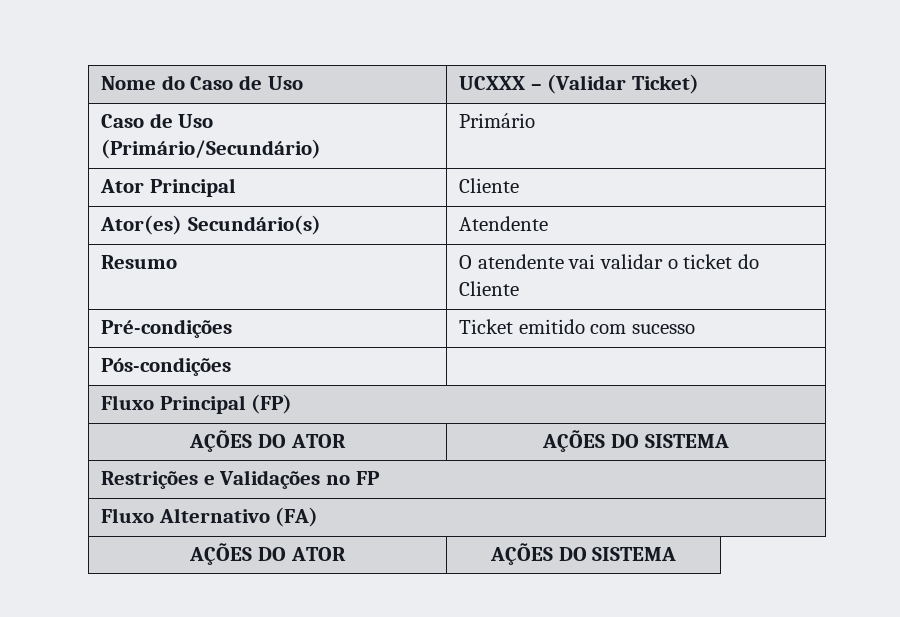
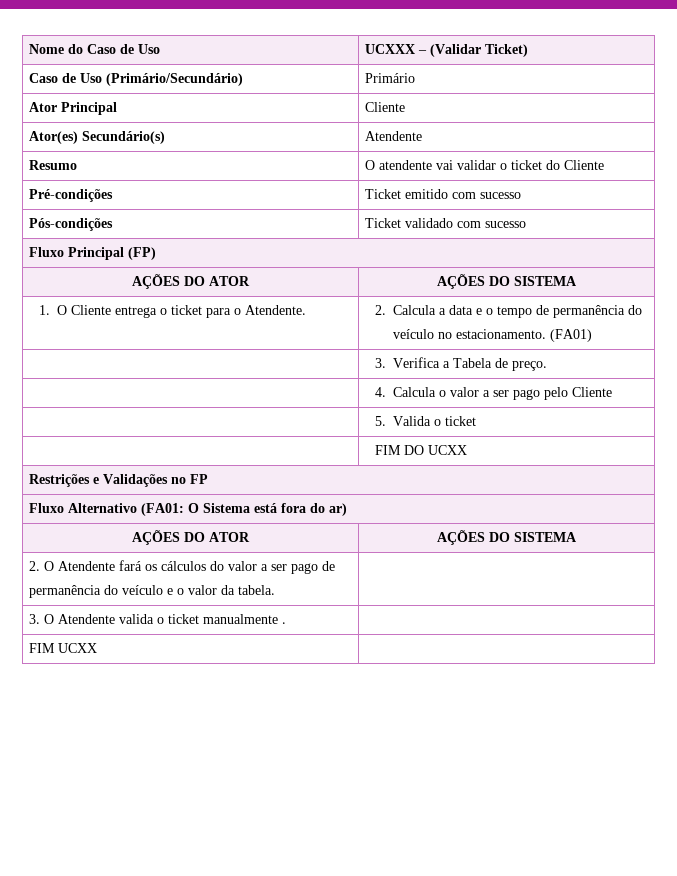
(232, 366) none -> [364,218,526,228] Ticket validado com sucesso
(729, 441) none -> [39,305,307,318] [375,305,643,318] [393,329,593,342] [375,357,548,371] [375,387,613,400] [375,416,477,426] [375,445,468,455] // 1. O Cliente entrega o ticket para o Atendente. | 2. Calcula a data e o tempo de permanência do veículo no estacionamento. (FA01) // | 3. Verifica a Tabela de preço. // | 4. Calcula o valor a ser pago pelo Cliente // | 5. Valida o ticket // | FIM DO UCXX
[275,507,319,527] [189,543,346,565] [489,543,677,565] (FA) // AÇÕES DO ATOR | AÇÕES DO SISTEMA -> [140,503,347,516] [132,530,250,545] [437,530,577,545] [28,560,335,574] [28,585,275,598] [28,614,286,624] [28,643,97,653] (FA01: O Sistema está fora do ar) // AÇÕES DO ATOR | AÇÕES DO SISTEMA // 2. O Atendente fará os cálculos do valor a ser pago de permanência do veículo e o valor da tabela. | // 3. O Atendente valida o ticket manualmente . | // FIM UCXX |

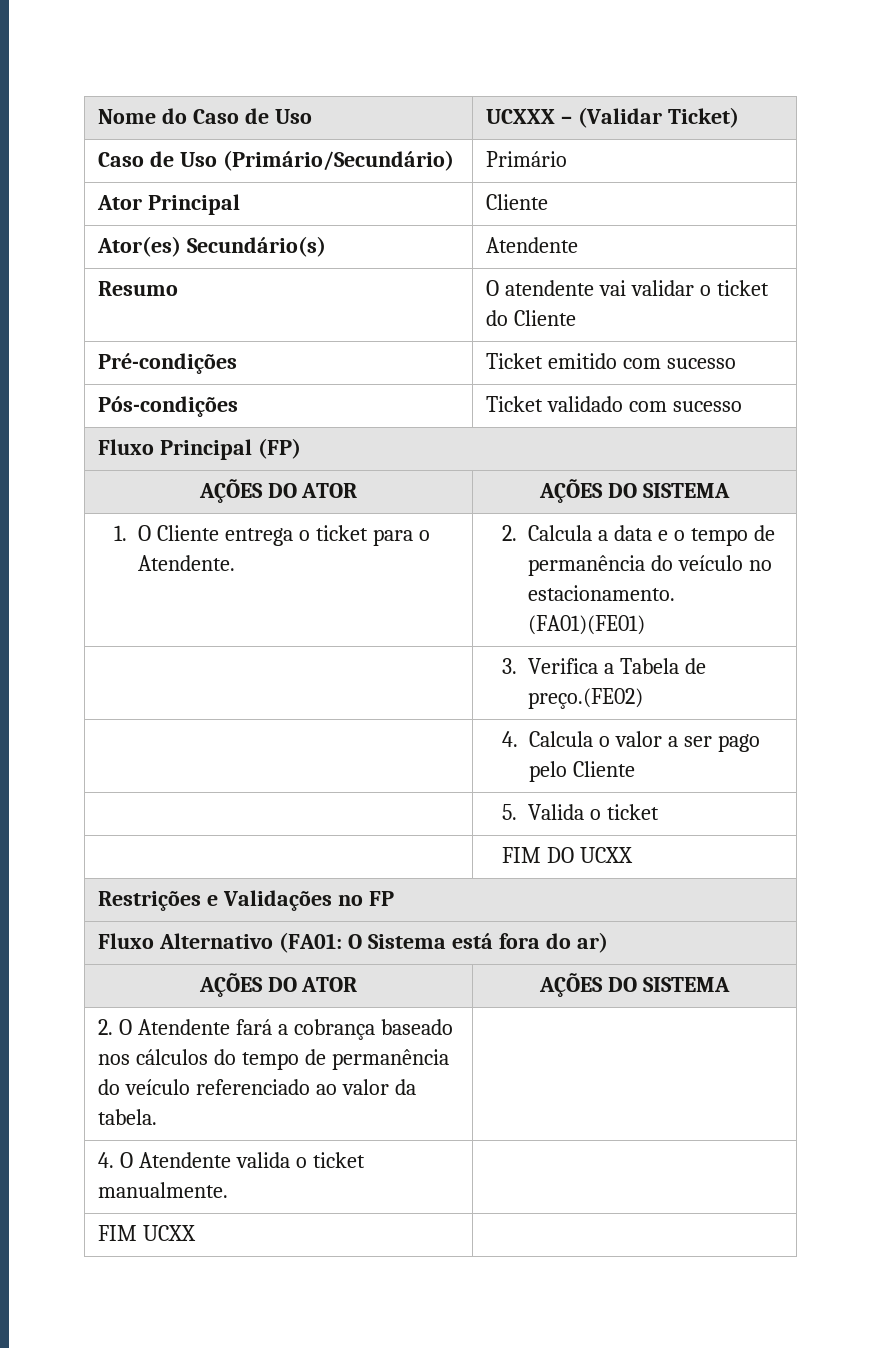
[550,329,593,342] (FA01) -> [528,615,646,635] (FA01)(FE01)
[512,361,548,371] preço. -> [528,688,644,709] preço.(FE02)
[144,561,335,574] [28,585,184,598] os cálculos do valor a ser pago de permanência do veículo e o -> [278,1019,454,1040] [98,1049,450,1070] [98,1079,338,1095] a cobrança baseado nos cálculos do tempo de permanência do veículo referenciado ao
[28,614,40,624] 3. -> [98,1152,115,1168] 4.
[202,614,286,624] manualmente . -> [98,1182,229,1198] manualmente.

